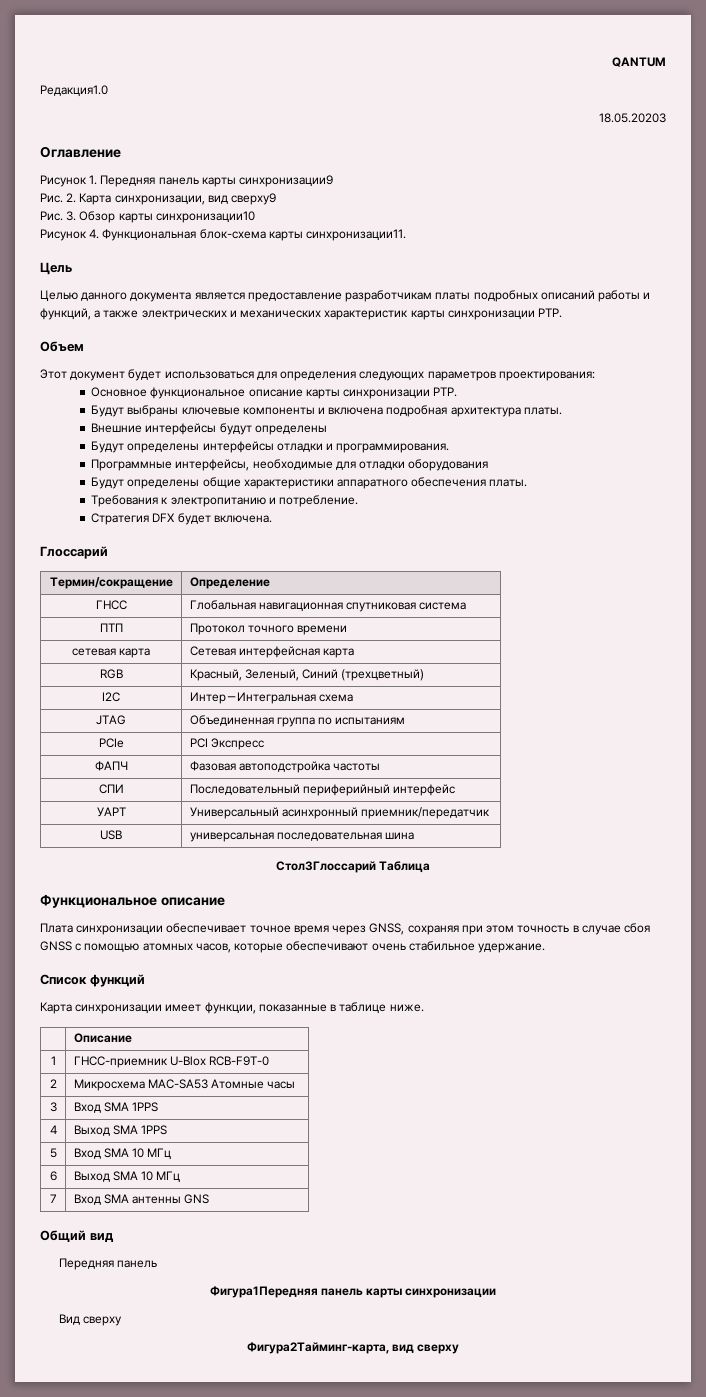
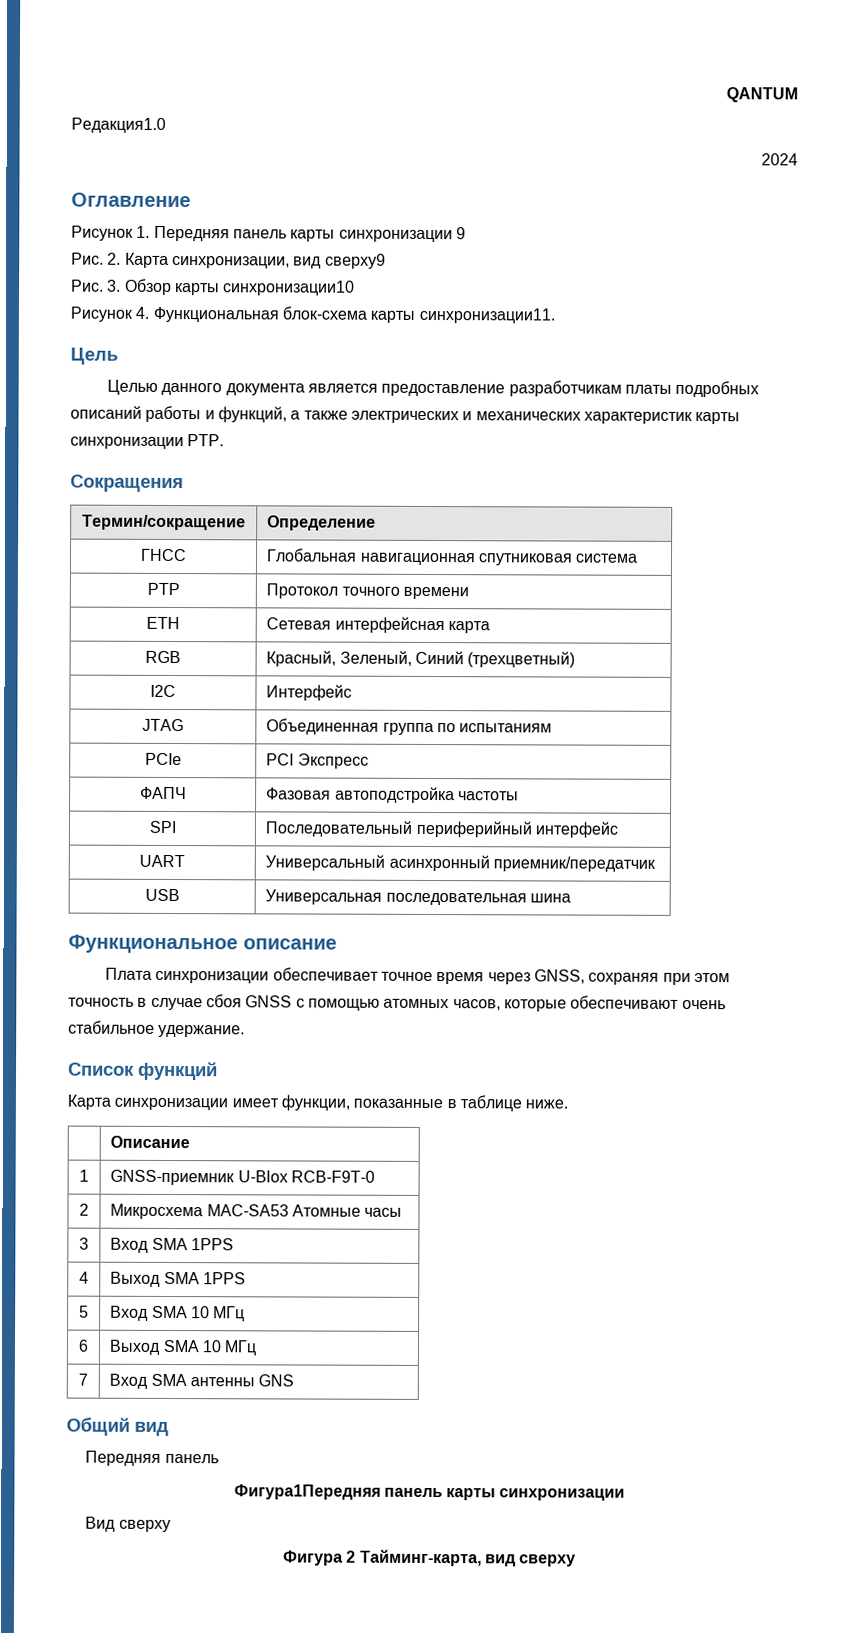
[599,113,666,123] 18.05.20203 -> [761,153,798,166] 2024
[239,175,334,187] синхронизации9 -> [338,227,466,243] синхронизации 9
[40,341,84,352] [40,369,595,381] [91,387,458,399] [91,405,562,417] [91,423,327,435] [91,441,450,453] [91,459,489,471] [91,477,528,489] [91,495,358,507] [91,513,272,525] [40,546,108,559] Объем // Этот документ будет использоваться для определения следующих параметров проектирования: // Основное функциональное описание карты синхронизации PTP. // Будут выбраны ключевые компоненты и включена подробная архитектура платы. // Внешние интерфейсы будут определены // Будут определены интерфейсы отладки и программирования. // Программные интерфейсы, необходимые для отладки оборудования // Будут определены общие характеристики аппаратного обеспечения платы. // Требования к электропитанию и потребление. // Стратегия DFX будет включена. // Глоссарий -> [70,474,184,493] Сокращения
[99,623,123,632] ПТП -> [146,582,180,596] PTP
[71,648,151,658] сетевая карта -> [146,616,180,630] ETH
[189,692,353,704] Интер－Интегральная схема -> [266,684,353,701] Интерфейс
[98,784,124,794] СПИ -> [148,820,176,834] SPI
[96,807,126,817] УАРТ -> [139,854,185,868] UART
[189,832,274,842] универсальная -> [265,889,383,905] Универсальная
[275,861,431,873] // Стол3Глоссарий Таблица -> (572, 898) none
[73,1056,168,1068] ГНСС-приемник -> [110,1169,236,1186] GNSS-приемник
[246,1342,389,1354] Фигура2Тайминг-карта, -> [282,1549,482,1567] Фигура 2 Тайминг-карта,

